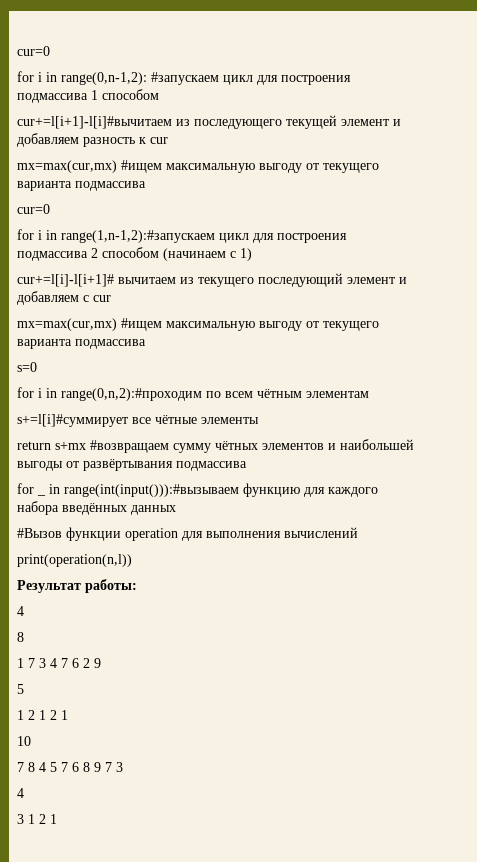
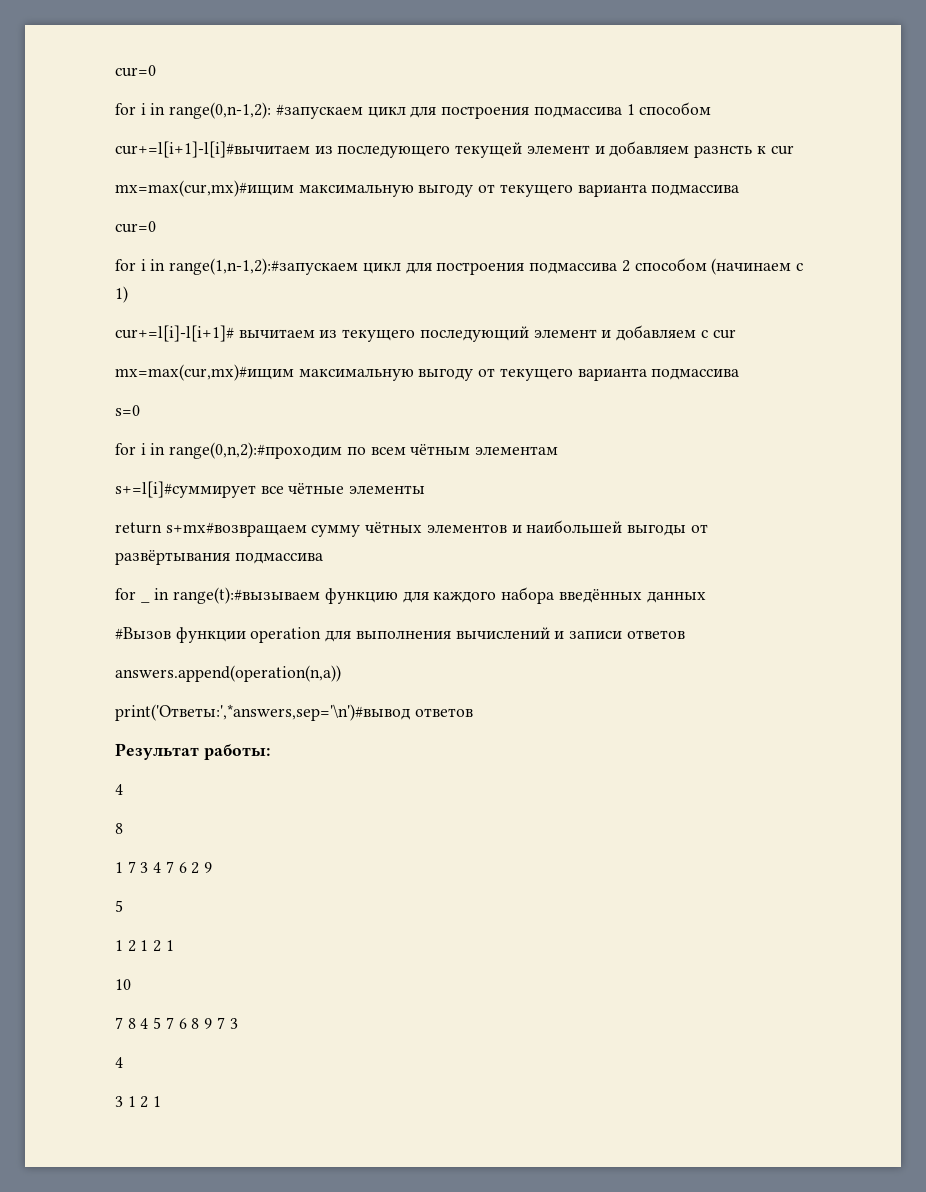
[83,137,135,147] разность -> [694,145,753,158] разнсть
[17,160,162,173] mx=max(cur,mx) #ищем -> [115,180,294,197] mx=max(cur,mx)#ищим
[17,318,162,331] mx=max(cur,mx) #ищем -> [115,364,294,381] mx=max(cur,mx)#ищим
[55,440,169,453] s+mx #возвращаем -> [165,522,307,537] s+mx#возвращаем
[64,484,239,497] range(int(input())):#вызываем -> [173,587,321,604] range(t):#вызываем
[17,554,132,567] // print(operation(n,l)) -> [554,630,685,639] [115,665,341,682] [115,704,473,721] и записи ответов // answers.append(operation(n,a)) // print('Ответы:',*answers,sep='\n')#вывод ответов

